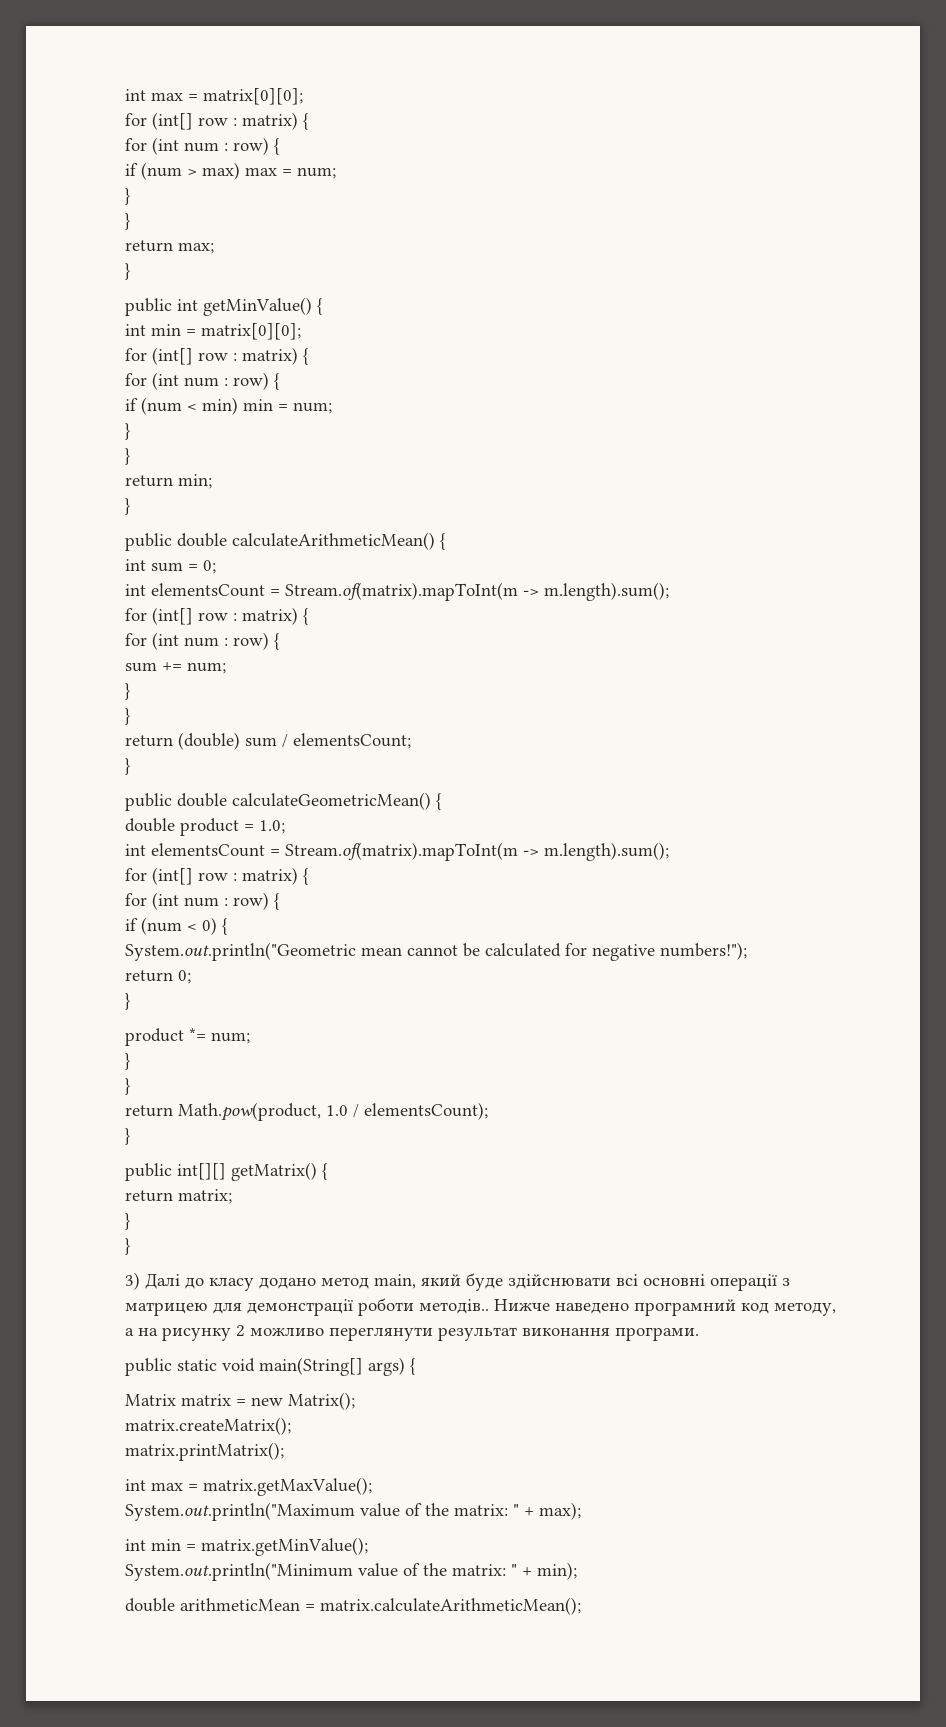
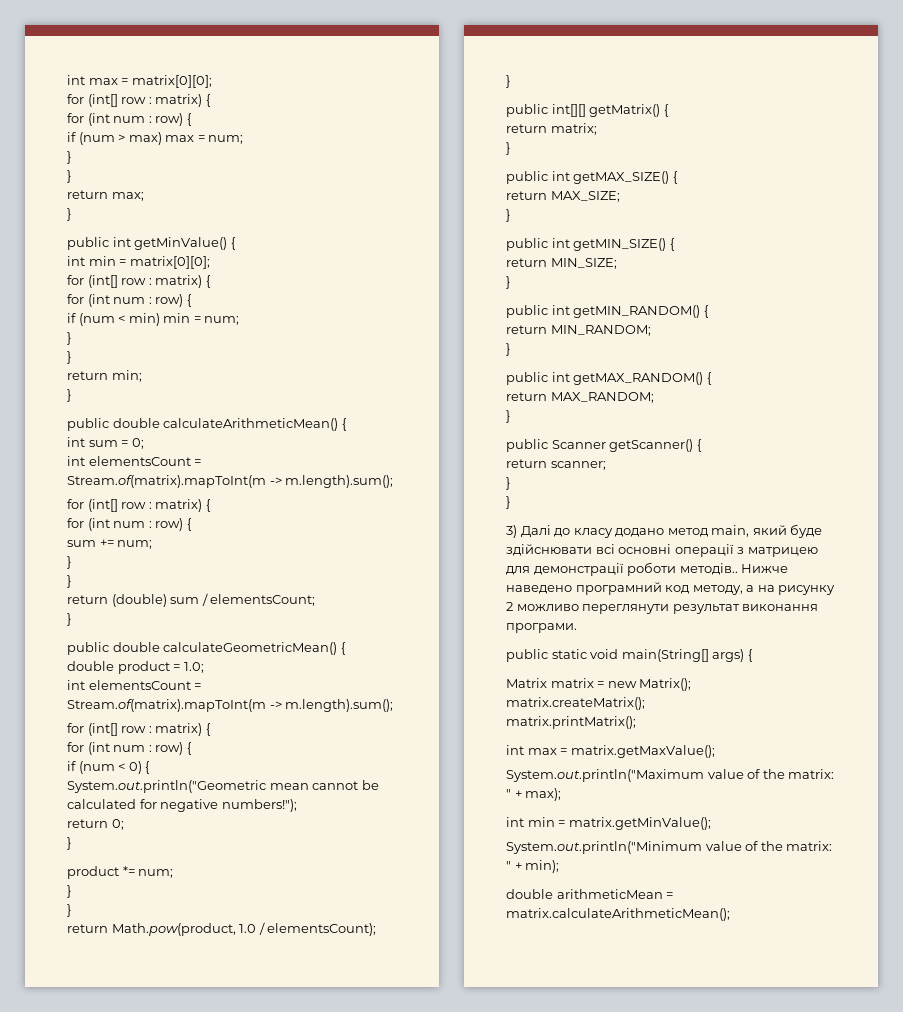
(130, 1221) none -> [506,171,678,184] [506,191,620,202] [506,209,510,222] [506,238,675,251] [506,258,617,269] [506,276,510,289] [506,305,709,318] [506,325,651,336] [506,343,510,356] [506,372,712,385] [506,392,654,403] [506,410,510,423] [506,439,702,452] [506,459,606,470] [506,477,510,490] // public int getMAX_SIZE() { // return MAX_SIZE; // } // public int getMIN_SIZE() { // return MIN_SIZE; // } // public int getMIN_RANDOM() { // return MIN_RANDOM; // } // public int getMAX_RANDOM() { // return MAX_RANDOM; // } // public Scanner getScanner() { // return scanner; // }

